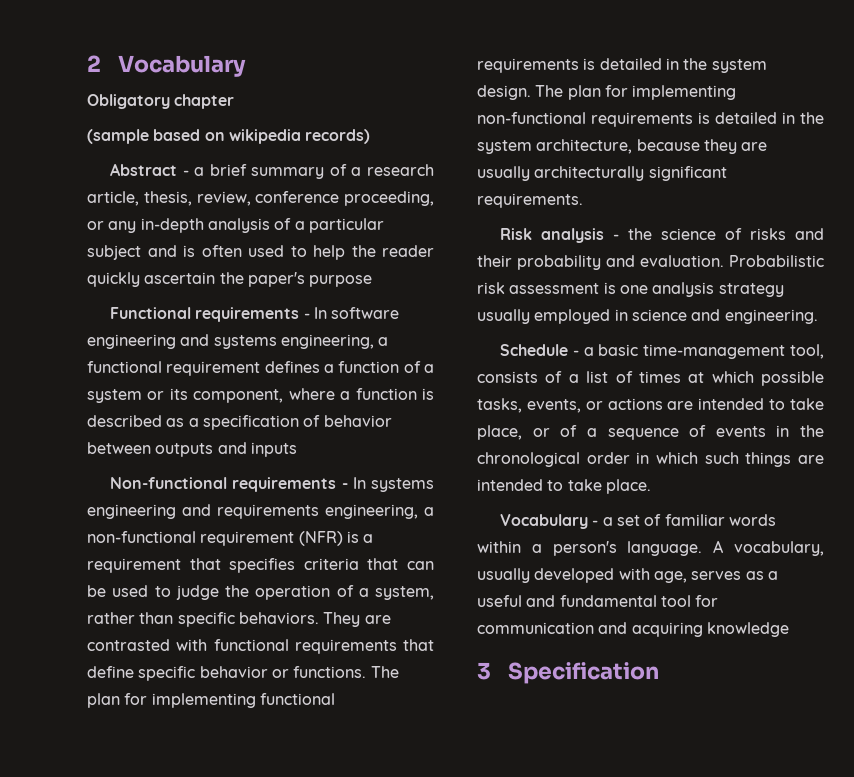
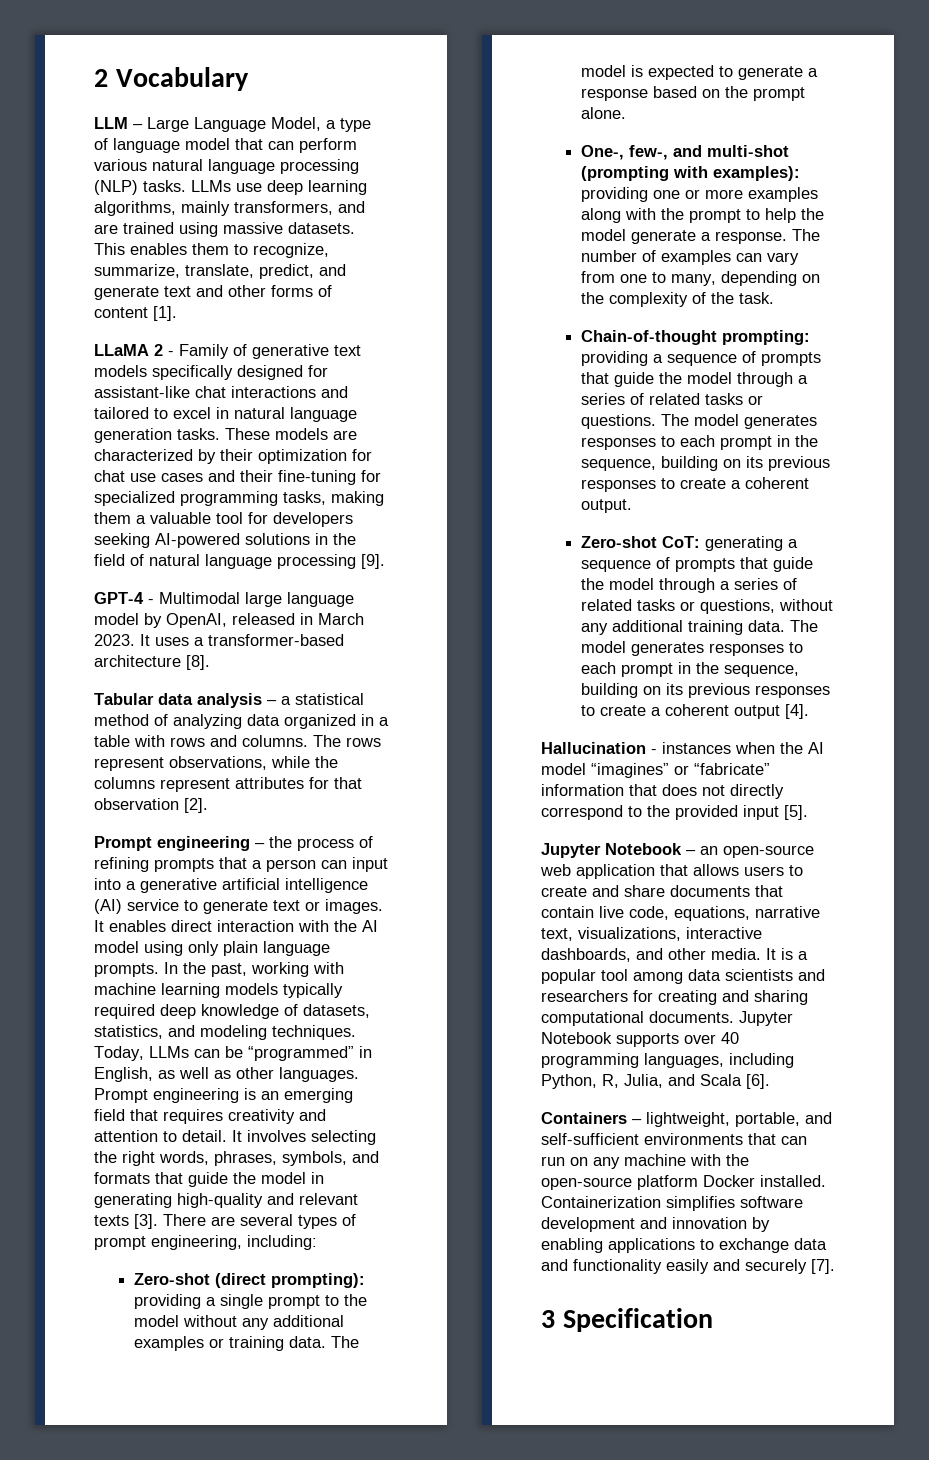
[87,94,235,109] [87,129,371,144] [109,163,434,179] [87,191,434,206] [87,218,384,233] [87,245,434,260] [87,272,373,287] [109,307,400,322] [87,334,389,349] [87,361,434,376] [87,388,434,403] [87,415,392,430] [87,442,297,457] [109,477,434,492] [87,504,434,519] [87,531,374,546] [87,558,434,573] [87,585,434,600] [87,612,391,627] [87,639,434,654] [87,666,399,681] [87,693,335,708] [477,58,767,73] [477,85,737,100] [477,112,824,127] [477,139,768,154] [477,166,727,181] [477,193,583,208] [499,228,824,243] [477,255,824,270] [477,282,784,297] [477,309,818,324] [499,344,824,359] [477,371,824,386] [477,398,824,413] [477,425,824,440] [477,452,824,467] [477,479,651,494] [499,514,776,529] [477,540,824,556] [477,568,778,583] [477,595,719,607] [477,622,789,637] Obligatory chapter // (sample based on wikipedia records) // Abstract - a brief summary of a research article, thesis, review, conference proceeding, or any in-depth analysis of a particular subject and is often used to help the reader quickly ascertain the paper's purpose // Functional requirements - In software engineering and systems engineering, a functional requirement defines a function of a system or its component, where a function is described as a specification of behavior between outputs and inputs // Non-functional requirements - In systems engineering and requirements engineering, a non-functional requirement (NFR) is a requirement that specifies criteria that can be used to judge the operation of a system, rather than specific behaviors. They are contrasted with functional requirements that define specific behavior or functions. The plan for implementing functional requirements is detailed in the system design. The plan for implementing non-functional requirements is detailed in the system architecture, because they are usually architecturally significant requirements. // Risk analysis - the science of risks and their probability and evaluation. Probabilistic risk assessment is one analysis strategy usually employed in science and engineering. // Schedule - a basic time-management tool, consists of a list of times at which possible tasks, events, or actions are intended to take place, or of a sequence of events in the chronological order in which such things are intended to take place. // Vocabulary - a set of familiar words within a person's language. A vocabulary, usually developed with age, serves as a useful and fundamental tool for communication and acquiring knowledge -> [94,117,371,132] [94,138,357,153] [94,159,359,174] [94,180,367,195] [94,201,365,216] [94,222,355,237] [94,243,329,258] [94,264,346,279] [94,285,332,300] [94,306,177,321] [94,344,361,359] [94,365,328,380] [94,386,348,398] [94,407,357,422] [94,428,357,443] [94,449,372,464] [94,470,381,485] [94,491,384,506] [94,512,353,527] [94,533,356,548] [94,554,385,569] [94,592,354,607] [94,613,364,628] [94,634,344,646] [94,655,210,670] [94,693,364,708] [94,714,389,729] [94,735,381,747] [94,756,338,771] [94,777,362,792] [94,798,208,813] [94,836,373,851] [94,857,388,872] [94,878,368,893] [94,899,383,914] [94,920,378,932] [94,941,330,956] [94,962,344,977] [94,983,343,998] [94,1004,370,1019] [94,1025,356,1040] [94,1046,372,1061] [94,1067,359,1082] [94,1088,353,1103] [94,1109,326,1124] [94,1130,376,1145] [94,1151,379,1166] [94,1172,324,1187] [94,1193,358,1208] [94,1214,356,1229] [94,1235,317,1250] [134,1273,366,1288] [134,1294,368,1309] [134,1315,345,1330] [134,1336,360,1351] [581,65,819,80] [581,86,806,101] [581,107,627,119] [581,145,790,160] [581,166,801,181] [581,187,819,202] [581,208,825,223] [581,229,821,244] [581,250,800,265] [581,271,821,286] [581,292,775,307] [581,330,811,345] [581,351,822,366] [581,372,809,387] [581,393,764,405] [581,414,818,429] [581,435,819,450] [581,456,831,471] [581,477,810,492] [581,499,633,513] [581,536,799,551] [581,557,814,572] [581,578,798,593] [581,599,834,614] [581,620,819,635] [581,641,804,656] [581,662,800,677] [581,683,831,698] [581,704,810,719] [541,742,824,754] [541,763,770,778] [541,784,784,799] [541,805,808,820] [541,843,814,858] [540,864,803,879] [541,885,783,897] [541,906,820,921] [541,927,762,941] [541,948,808,962] [541,969,825,984] [541,990,808,1005] [541,1011,793,1026] [541,1032,739,1047] [541,1053,794,1068] [541,1074,770,1089] [541,1112,832,1127] [541,1133,807,1145] [541,1154,749,1169] [541,1175,826,1190] [541,1196,803,1211] [541,1217,770,1232] [541,1238,827,1253] [541,1259,835,1274] LLM – Large Language Model, a type of language model that can perform various natural language processing (NLP) tasks. LLMs use deep learning algorithms, mainly transformers, and are trained using massive datasets. This enables them to recognize, summarize, translate, predict, and generate text and other forms of content [1]. // LLaMA 2 - Family of generative text models specifically designed for assistant-like chat interactions and tailored to excel in natural language generation tasks. These models are characterized by their optimization for chat use cases and their fine-tuning for specialized programming tasks, making them a valuable tool for developers seeking AI-powered solutions in the field of natural language processing [9]. // GPT-4 - Multimodal large language model by OpenAI, released in March 2023. It uses a transformer-based architecture [8]. // Tabular data analysis – a statistical method of analyzing data organized in a table with rows and columns. The rows represent observations, while the columns represent attributes for that observation [2]. // Prompt engineering – the process of refining prompts that a person can input into a generative artificial intelligence (AI) service to generate text or images. It enables direct interaction with the AI model using only plain language prompts. In the past, working with machine learning models typically required deep knowledge of datasets, statistics, and modeling techniques. Today, LLMs can be “programmed” in English, as well as other languages. Prompt engineering is an emerging field that requires creativity and attention to detail. It involves selecting the right words, phrases, symbols, and formats that guide the model in generating high-quality and relevant texts [3]. There are several types of prompt engineering, including: // Zero-shot (direct prompting): providing a single prompt to the model without any additional examples or training data. The model is expected to generate a response based on the prompt alone. // One-, few-, and multi-shot (prompting with examples): providing one or more examples along with the prompt to help the model generate a response. The number of examples can vary from one to many, depending on the complexity of the task. // Chain-of-thought prompting: providing a sequence of prompts that guide the model through a series of related tasks or questions. The model generates responses to each prompt in the sequence, building on its previous responses to create a coherent output. // Zero-shot CoT: generating a sequence of prompts that guide the model through a series of related tasks or questions, without any additional training data. The model generates responses to each prompt in the sequence, building on its previous responses to create a coherent output [4]. // Hallucination - instances when the AI model “imagines” or “fabricate” information that does not directly correspond to the provided input [5]. // Jupyter Notebook – an open-source web application that allows users to create and share documents that contain live code, equations, narrative text, visualizations, interactive dashboards, and other media. It is a popular tool among data scientists and researchers for creating and sharing computational documents. Jupyter Notebook supports over 40 programming languages, including Python, R, Julia, and Scala [6]. // Containers – lightweight, portable, and self-sufficient environments that can run on any machine with the open-source platform Docker installed. Containerization simplifies software development and innovation by enabling applications to exchange data and functionality easily and securely [7].

